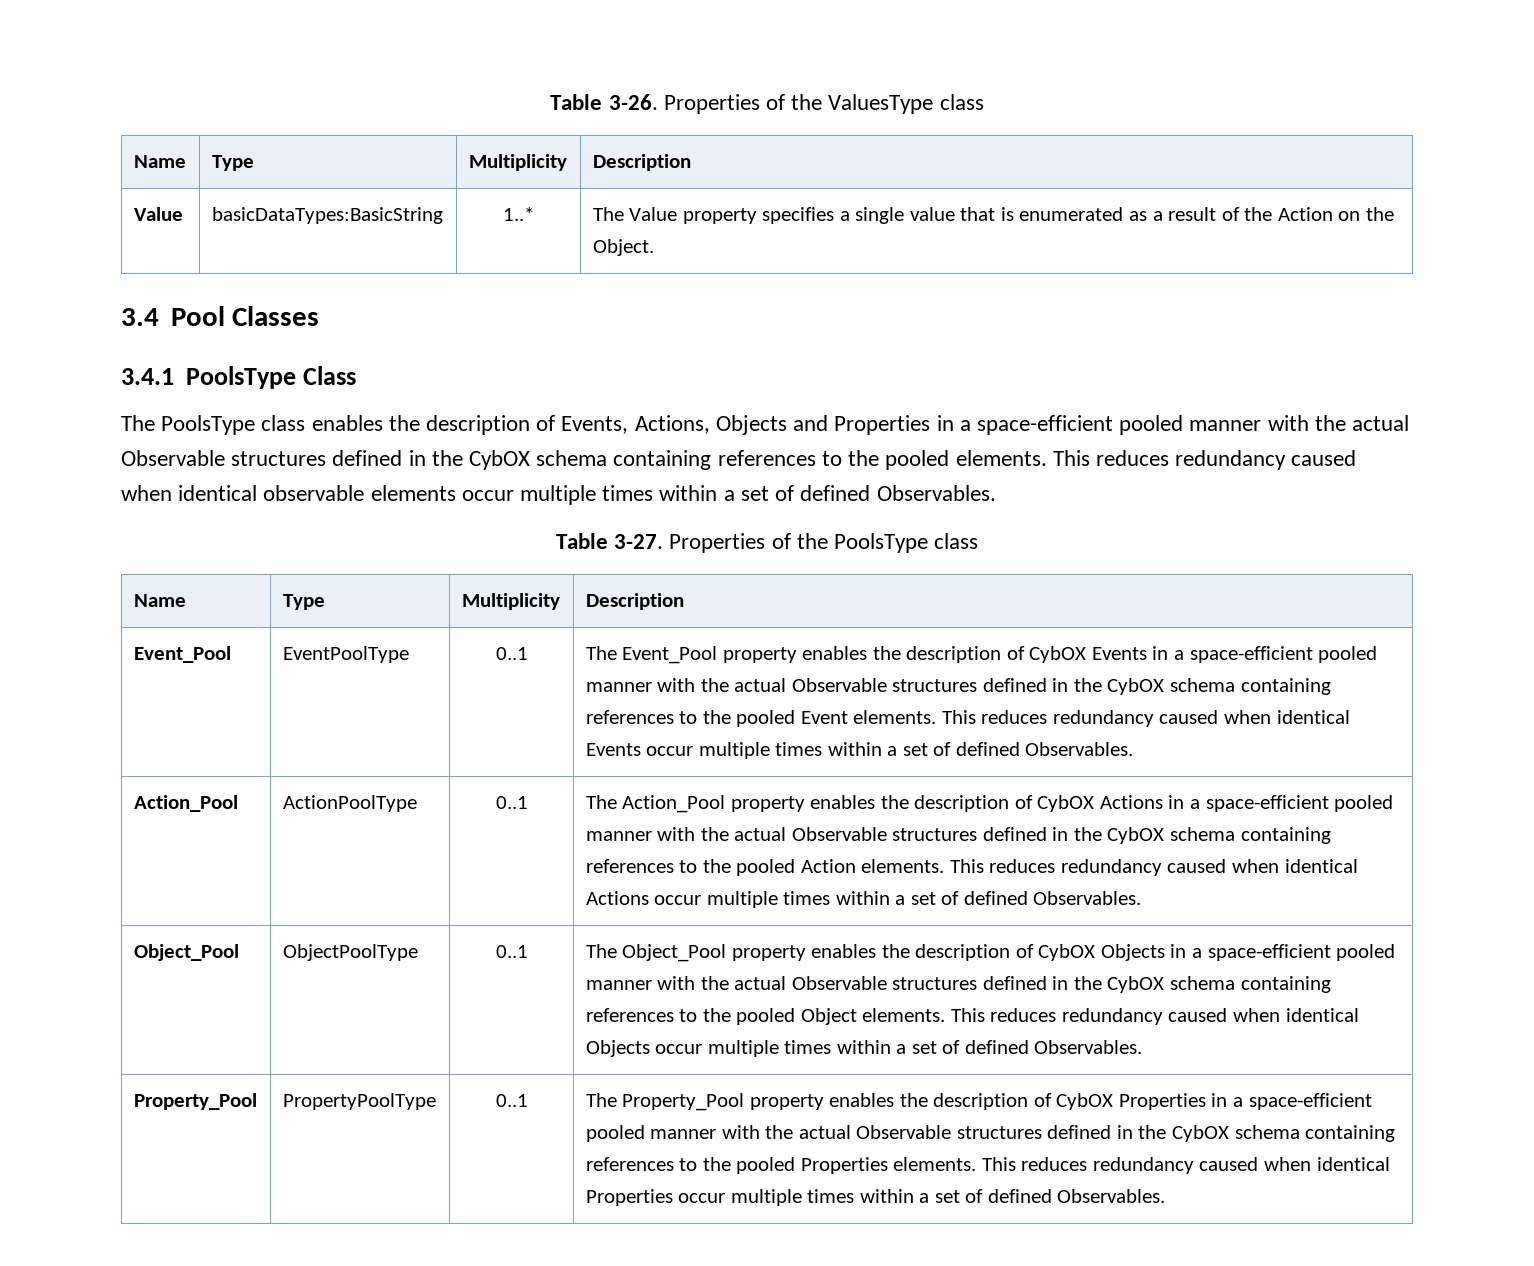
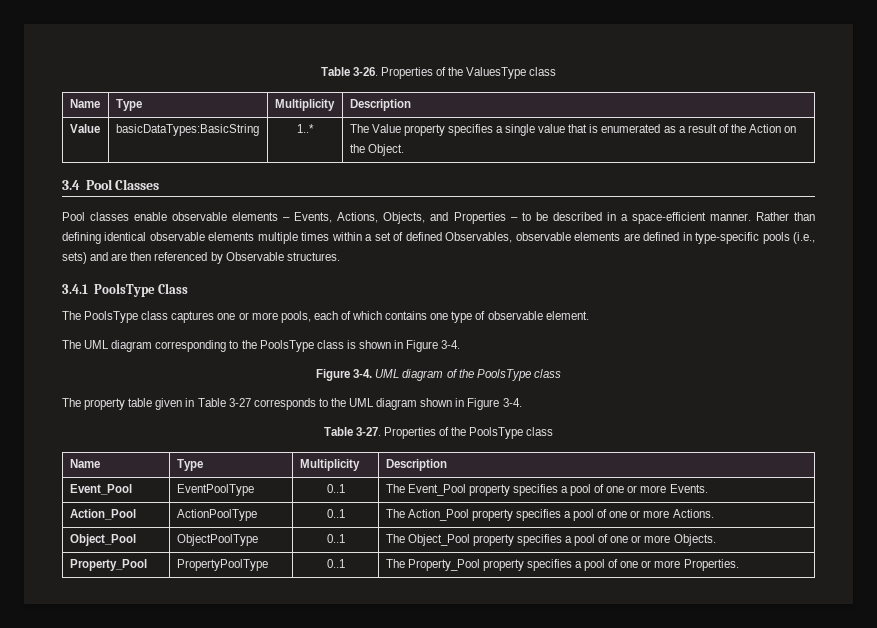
(320, 316) none -> [62,212,815,224] [62,232,816,244] [62,252,340,264] // Pool classes enable observable elements – Events, Actions, Objects, and Properties – to be described in a space-efficient manner. Rather than defining identical observable elements multiple times within a set of defined Observables, observable elements are defined in type-specific pools (i.e., sets) and are then referenced by Observable structures.
[311,415,1409,435] [121,450,1357,470] [121,485,996,505] enables the description of Events, Actions, Objects and Properties in a space-efficient pooled manner with the actual Observable structures defined in the CybOX schema containing references to the pooled elements. This reduces redundancy caused when identical observable elements occur multiple times within a set of defined Observables. -> [171,311,589,323] [62,340,461,352] [316,369,561,381] [62,398,522,410] captures one or more pools, each of which contains one type of observable element. // The UML diagram corresponding to the PoolsType class is shown in Figure 3-4. // Figure 3-4. UML diagram of the PoolsType class // The property table given in Table 3-27 corresponds to the UML diagram shown in Figure 3-4.
[802,646,1378,663] [585,678,1331,695] [585,710,1350,727] [585,742,1134,759] enables the description of CybOX Events in a space-efficient pooled manner with the actual Observable structures defined in the CybOX schema containing references to the pooled Event elements. This reduces redundancy caused when identical Events occur multiple times within a set of defined Observables. -> [512,484,708,496] specifies a pool of one or more Events.
[810,795,1394,812] [585,827,1331,844] [585,859,1358,876] [585,891,1142,908] enables the description of CybOX Actions in a space-efficient pooled manner with the actual Observable structures defined in the CybOX schema containing references to the pooled Action elements. This reduces redundancy caused when identical Actions occur multiple times within a set of defined Observables. -> [515,509,714,521] specifies a pool of one or more Actions.
[811,944,1396,961] [585,976,1331,993] [585,1008,1359,1025] [585,1040,1143,1057] enables the description of CybOX Objects in a space-efficient pooled manner with the actual Observable structures defined in the CybOX schema containing references to the pooled Object elements. This reduces redundancy caused when identical Objects occur multiple times within a set of defined Observables. -> [516,534,716,546] specifies a pool of one or more Objects.
[829,1093,1372,1110] [585,1125,1396,1142] [585,1157,1390,1174] [585,1189,1166,1206] enables the description of CybOX Properties in a space-efficient pooled manner with the actual Observable structures defined in the CybOX schema containing references to the pooled Properties elements. This reduces redundancy caused when identical Properties occur multiple times within a set of defined Observables. -> [526,559,739,571] specifies a pool of one or more Properties.

